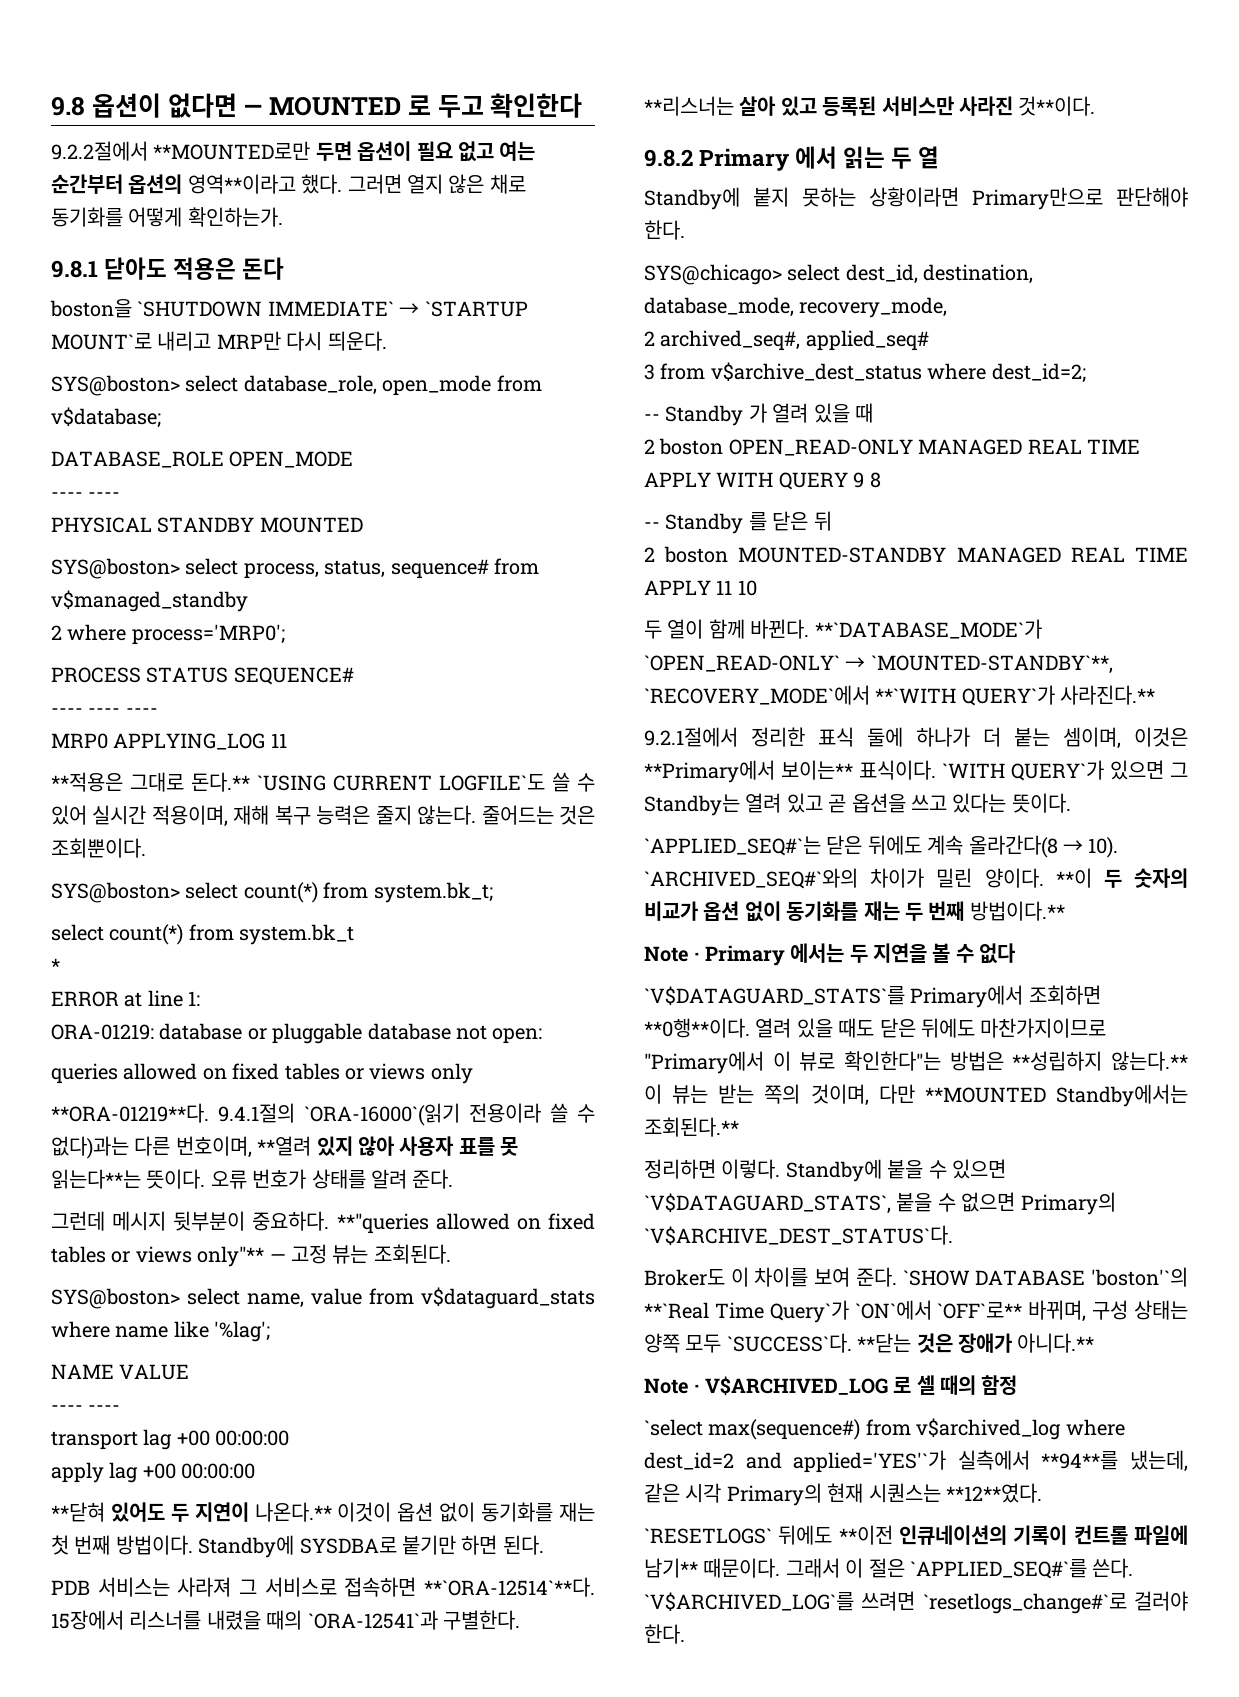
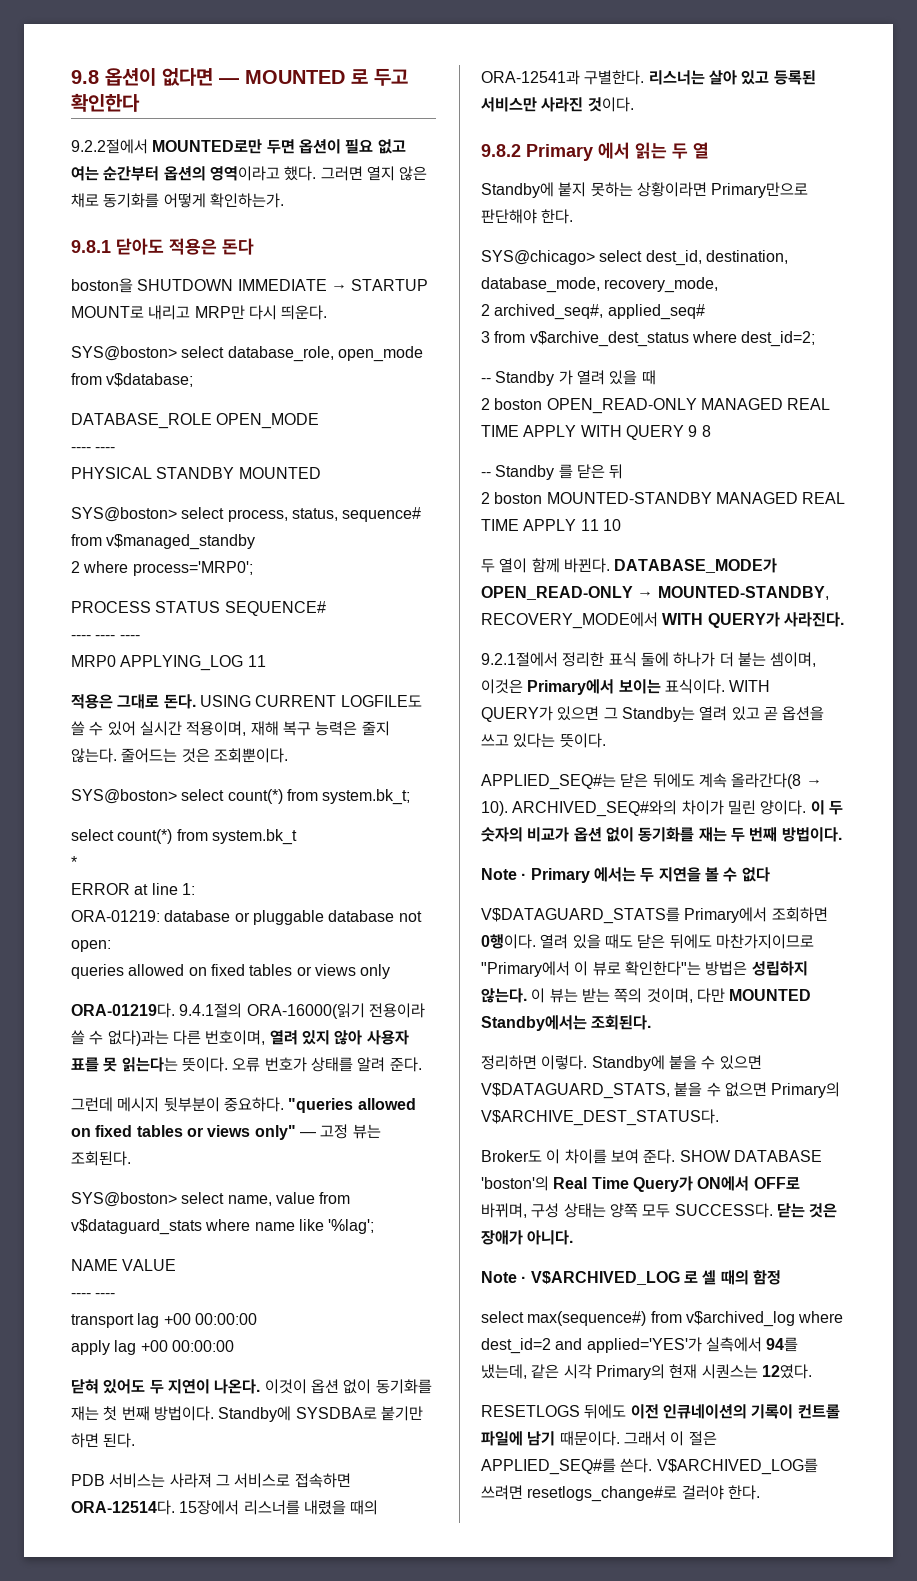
[153,141,311,160] **MOUNTED로만 -> [152,139,263,154] MOUNTED로만
[187,174,296,194] 영역**이라고 -> [209,166,280,181] 영역이라고
[137,301,528,317] [51,333,152,350] `SHUTDOWN IMMEDIATE` → `STARTUP MOUNT`로 -> [137,279,429,291] [71,306,144,318] SHUTDOWN IMMEDIATE → STARTUP MOUNT로
[51,772,545,792] **적용은 그대로 돈다.** `USING CURRENT LOGFILE`도 -> [71,694,422,709] 적용은 그대로 돈다. USING CURRENT LOGFILE도
[51,1103,460,1126] **ORA-01219**다. 9.4.1절의 `ORA-16000`(읽기 -> [71,1003,365,1019] ORA-01219다. 9.4.1절의 ORA-16000(읽기
[257,1136,312,1156] **열려 -> [269,1030,298,1045] 열려
[51,1169,141,1189] 읽는다**는 -> [121,1057,178,1072] 읽는다는
[336,1213,595,1234] [51,1246,265,1267] **"queries allowed on fixed tables or views only"** -> [288,1098,416,1113] [71,1125,296,1140] "queries allowed on fixed tables or views only"
[51,1502,105,1522] **닫혀 -> [71,1379,99,1394] 닫혀
[254,1502,332,1522] 나온다.** -> [214,1379,261,1394] 나온다.
[424,1577,595,1597] **`ORA-12514`**다. -> [71,1500,175,1515] ORA-12514다.
[307,1610,520,1630] [644,96,734,116] `ORA-12541`과 구별한다. **리스너는 -> [481,70,705,85] ORA-12541과 구별한다. 리스너는
[1018,96,1096,116] 것**이다. -> [587,97,634,112] 것이다.
[814,619,1042,639] [644,655,1113,674] [644,685,1156,706] **`DATABASE_MODE`가 `OPEN_READ-ONLY` → `MOUNTED-STANDBY`**, `RECOVERY_MODE`에서 **`WITH QUERY`가 사라진다.** -> [614,558,778,573] [481,586,829,600] [481,612,844,629] DATABASE_MODE가 OPEN_READ-ONLY → MOUNTED-STANDBY, RECOVERY_MODE에서 WITH QUERY가 사라진다.
[644,760,1104,783] **Primary에서 보이는** 표식이다. `WITH QUERY`가 -> [527,679,771,695] [481,706,553,722] Primary에서 보이는 표식이다. WITH QUERY가
[644,836,821,856] `APPLIED_SEQ#`는 -> [481,773,616,790] APPLIED_SEQ#는
[644,868,858,889] `ARCHIVED_SEQ#`와의 -> [512,800,678,817] ARCHIVED_SEQ#와의
[1055,868,1092,888] **이 -> [810,800,825,815] 이
[969,901,1065,921] 방법이다.** -> [781,827,842,842] 방법이다.
[644,986,905,1006] `V$DATAGUARD_STATS`를 -> [481,907,680,924] V$DATAGUARD_STATS를
[644,1018,750,1038] **0행**이다. -> [481,934,536,949] 0행이다.
[1012,1051,1188,1071] **성립하지 않는다.** -> [751,961,808,976] [481,988,527,1003] 성립하지 않는다.
[924,1084,1188,1107] [644,1117,739,1137] **MOUNTED Standby에서는 조회된다.** -> [729,989,812,1001] [481,1015,652,1031] MOUNTED Standby에서는 조회된다.
[644,1193,891,1214] `V$DATAGUARD_STATS`, -> [481,1083,670,1099] V$DATAGUARD_STATS,
[644,1225,953,1246] `V$ARCHIVE_DEST_STATUS`다. -> [481,1109,719,1126] V$ARCHIVE_DEST_STATUS다.
[902,1267,1188,1287] [644,1300,1023,1323] `SHOW DATABASE 'boston'`의 **`Real Time Query`가 `ON`에서 `OFF`로** -> [679,1150,822,1162] [481,1176,800,1192] SHOW DATABASE 'boston'의 Real Time Query가 ON에서 OFF로
[726,1333,912,1353] `SUCCESS`다. **닫는 -> [674,1203,805,1218] SUCCESS다. 닫는
[1017,1333,1095,1353] 아니다.** -> [527,1230,574,1245] 아니다.
[644,1419,703,1436] `select -> [481,1311,524,1323] select
[793,1450,1119,1473] applied='YES'`가 실측에서 **94**를 -> [586,1337,799,1353] applied='YES'가 실측에서 94를
[946,1483,1042,1503] [644,1525,893,1545] **12**였다. // `RESETLOGS` 뒤에도 **이전 -> [761,1364,812,1379] [481,1404,659,1419] 12였다. // RESETLOGS 뒤에도 이전
[644,1558,698,1578] 남기** -> [527,1431,556,1446] 남기
[910,1558,1134,1579] [644,1591,1127,1614] `APPLIED_SEQ#`를 쓴다. `V$ARCHIVED_LOG`를 쓰려면 `resetlogs_change#`로 -> [481,1458,818,1475] [481,1485,678,1502] APPLIED_SEQ#를 쓴다. V$ARCHIVED_LOG를 쓰려면 resetlogs_change#로

